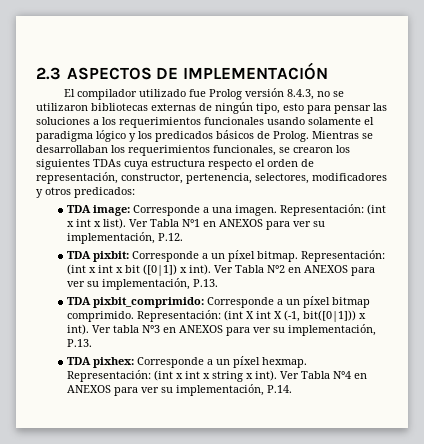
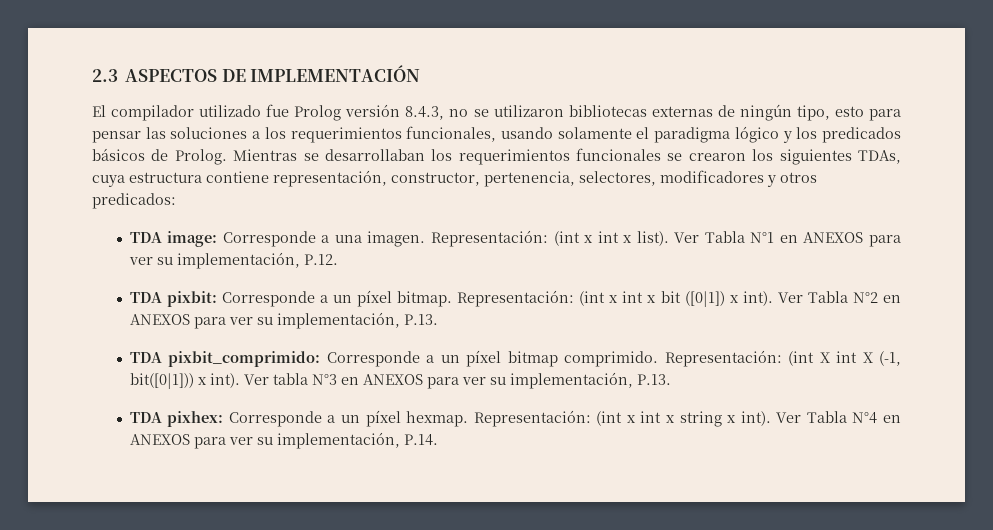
[204,117,264,125] funcionales -> [406,126,497,142] funcionales,
[213,145,276,156] funcionales, -> [576,148,662,161] funcionales
[93,159,121,167] TDAs -> [857,150,901,164] TDAs,
[208,159,314,170] respecto el orden de -> [206,171,269,183] contiene

